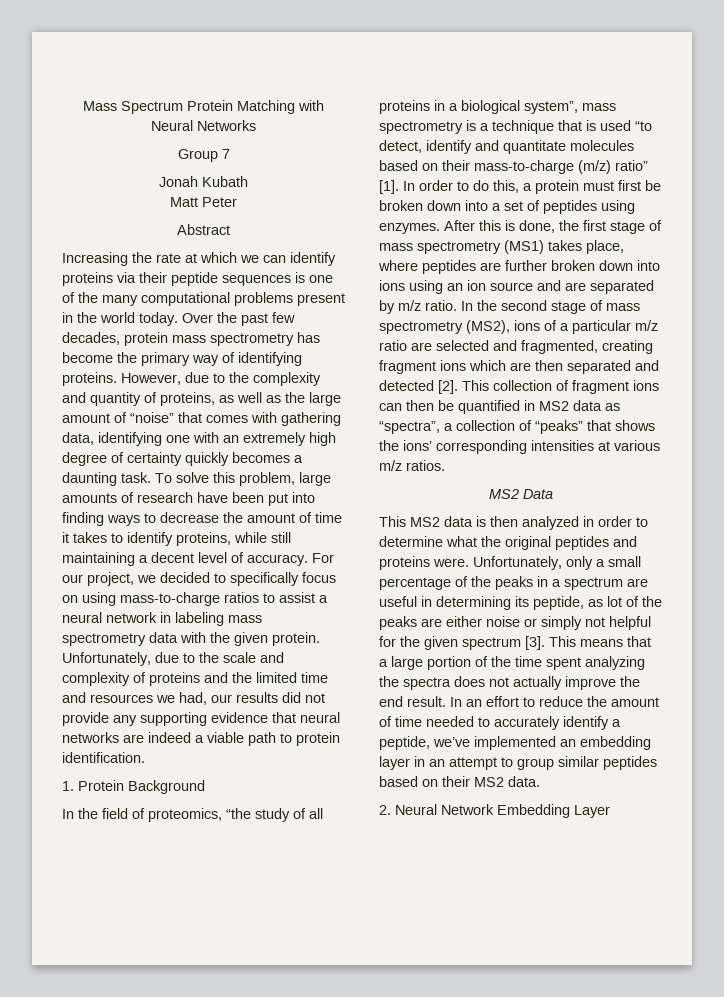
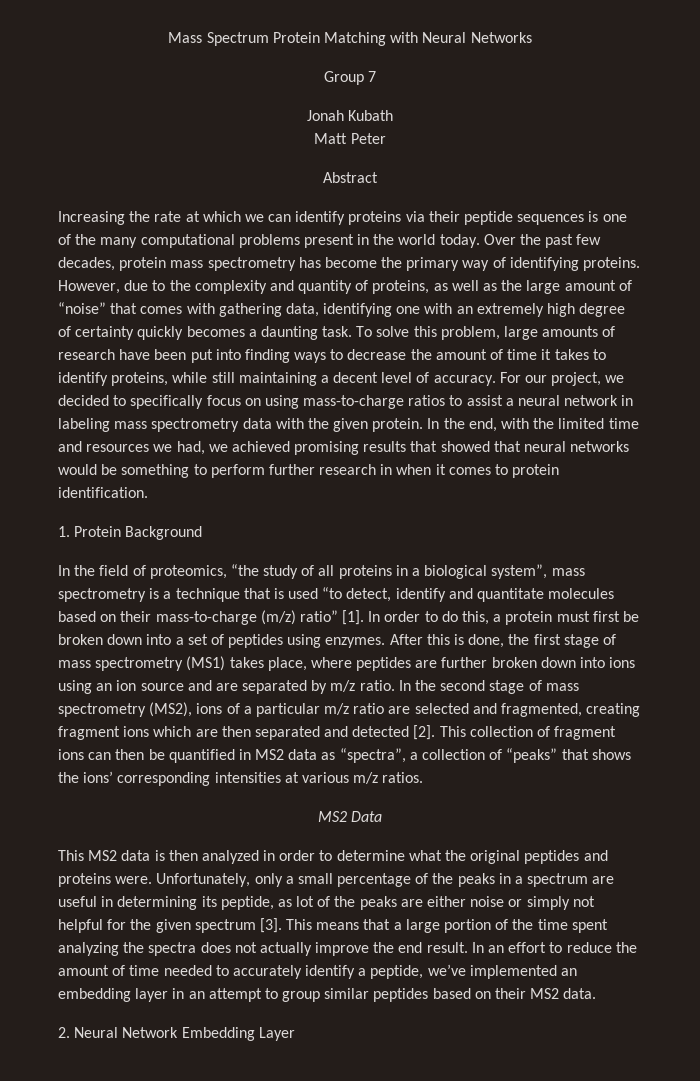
[62,652,284,666] [62,672,228,686] Unfortunately, due to the scale and complexity of proteins and -> [427,418,530,432] In the end, with
[211,692,325,703] [62,712,340,726] [62,732,276,746] our results did not provide any supporting evidence that neural networks are indeed a viable path -> [208,441,630,455] [58,464,491,478] we achieved promising results that showed that neural networks would be something to perform further research in when it comes

